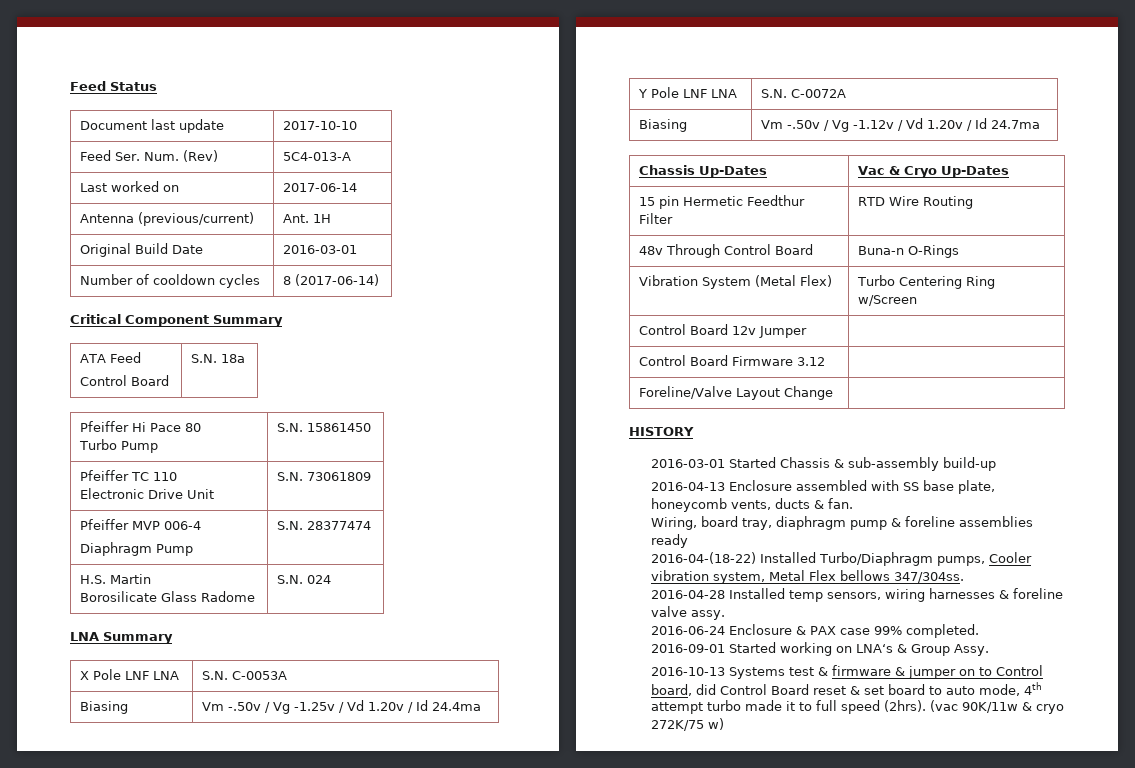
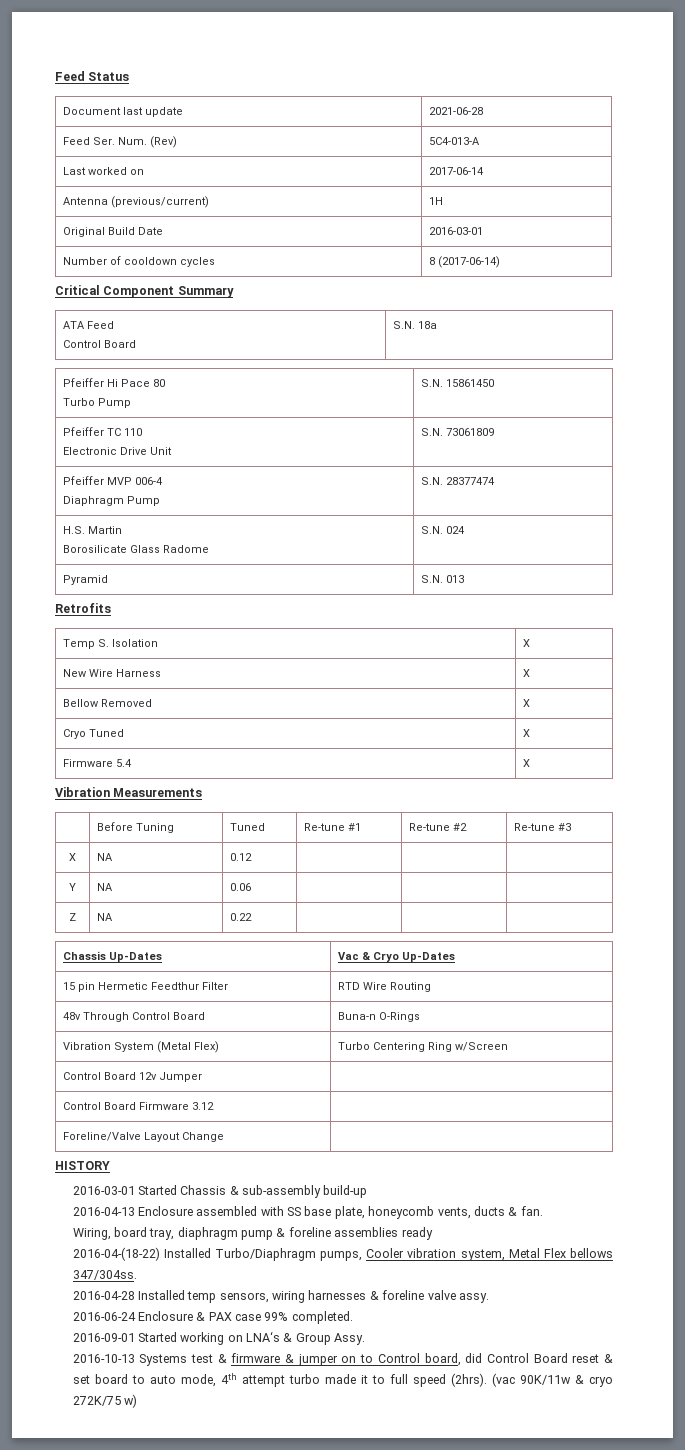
[283,121,358,130] 2017-10-10 -> [429,107,484,115] 2021-06-28
[283,214,310,223] Ant. -> (210, 202) none
[70,632,173,644] [80,669,180,680] [202,671,288,680] [80,701,129,714] [202,700,482,714] [638,87,738,98] [761,89,847,98] [639,119,688,132] [761,118,1041,132] // LNA Summary // X Pole LNF LNA | S.N. C-0053A // Biasing | Vm -.50v / Vg -1.25v / Vd 1.20v / Id 24.4ma // Y Pole LNF LNA | S.N. C-0072A // Biasing | Vm -.50v / Vg -1.12v / Vd 1.20v / Id 24.7ma -> [63,575,109,585] [421,575,465,583] [55,603,111,613] [63,639,159,649] [523,639,531,647] [63,669,162,677] [523,669,531,677] [63,699,153,707] [523,699,531,707] [63,729,125,739] [523,729,531,737] [63,759,133,767] [523,759,531,767] [55,787,203,797] [97,822,175,833] [230,823,266,831] [304,823,362,831] [409,823,468,831] [514,823,572,831] [69,853,76,861] [97,853,114,861] [230,853,253,861] [69,883,76,891] [97,883,114,891] [230,883,252,891] [69,913,76,921] [97,913,114,921] [230,913,253,921] // Pyramid | S.N. 013 // Retrofits // Temp S. Isolation | X // New Wire Harness | X // Bellow Removed | X // Cryo Tuned | X // Firmware 5.4 | X // Vibration Measurements // | Before Tuning | Tuned | Re-tune #1 | Re-tune #2 | Re-tune #3 // X | NA | 0.12 | | | // Y | NA | 0.06 | | | // Z | NA | 0.22 | | |

